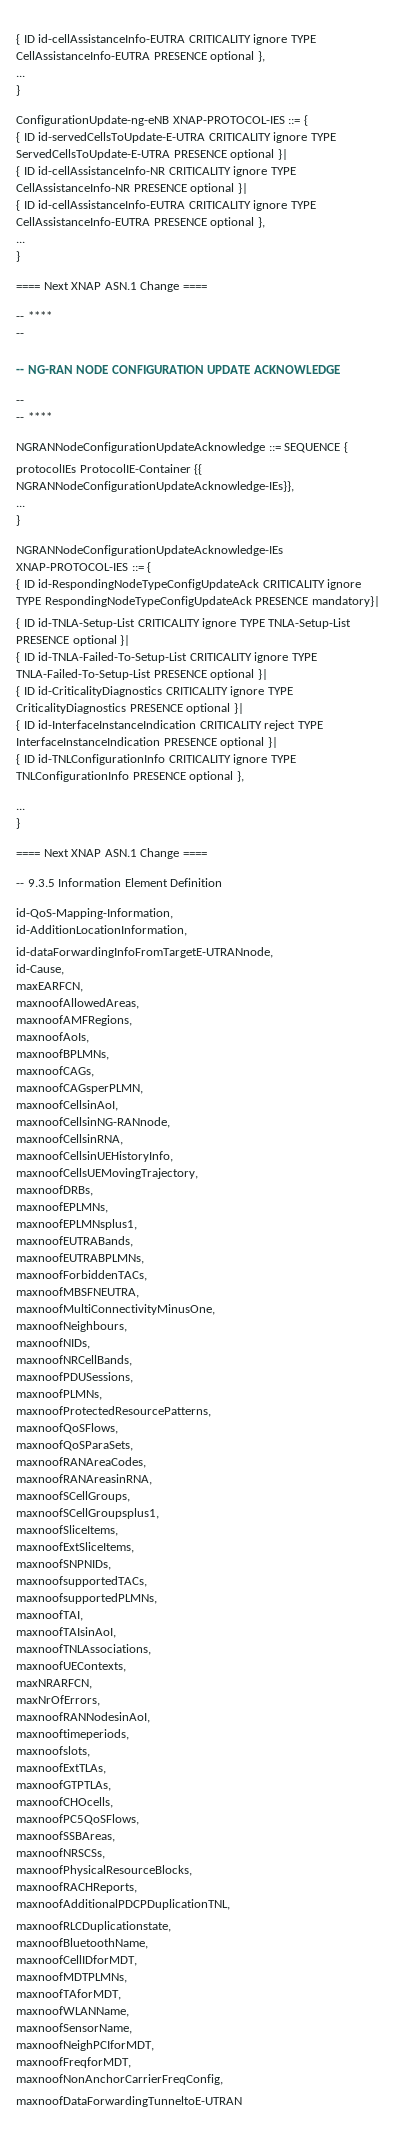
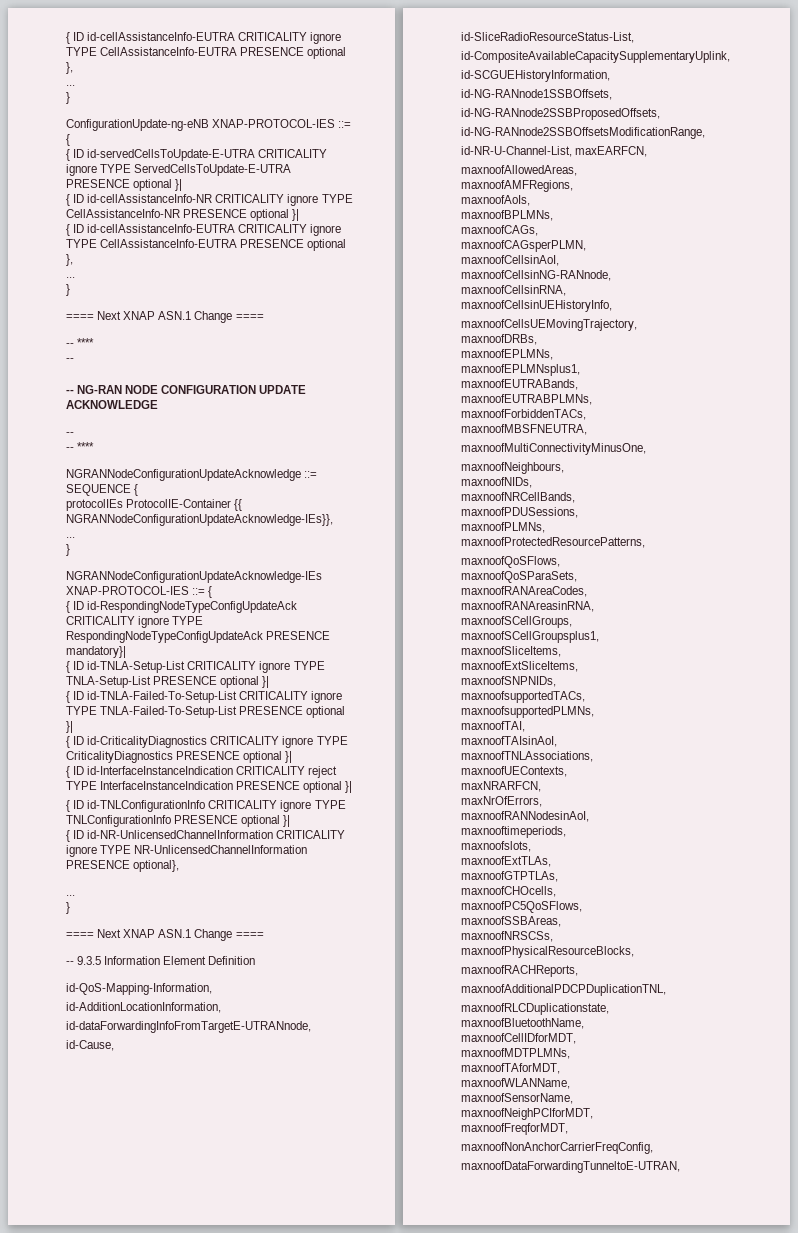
[236,771,244,782] }, -> [283,815,291,827] [66,830,346,842] [66,845,308,857] [66,860,180,872] }| // { ID id-NR-UnlicensedChannelInformation CRITICALITY ignore TYPE NR-UnlicensedChannelInformation PRESENCE optional},
(64, 969) none -> [461,32,634,43] [461,51,730,63] [461,70,610,82] [461,89,612,100] [461,108,660,120] [461,127,705,139] [461,146,572,157] id-SliceRadioResourceStatus-List, // id-CompositeAvailableCapacitySupplementaryUplink, // id-SCGUEHistoryInformation, // id-NG-RANnode1SSBOffsets, // id-NG-RANnode2SSBProposedOffsets, // id-NG-RANnode2SSBOffsetsModificationRange, // id-NR-U-Channel-List,
[16,2096,242,2107] maxnoofDataForwardingTunneltoE-UTRAN -> [461,1161,680,1173] maxnoofDataForwardingTunneltoE-UTRAN,

